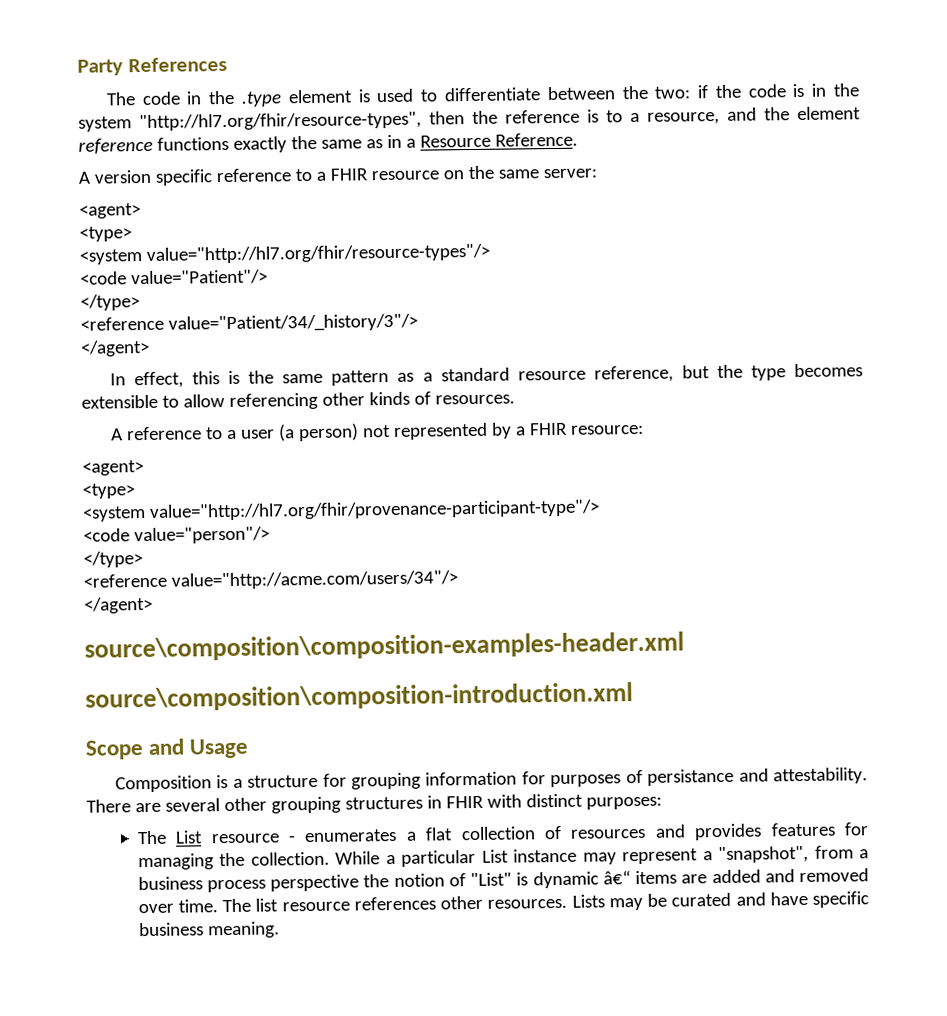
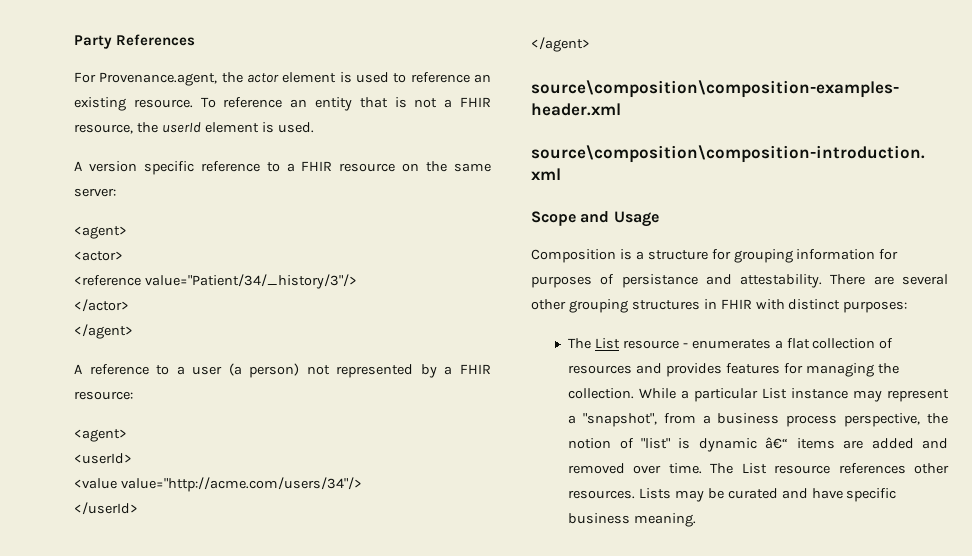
[105,83,859,107] [78,106,861,132] [78,132,578,154] The code in the .type element is used to differentiate between the two: if the code is in the system "http://hl7.org/fhir/resource-types", then the reference is to a resource, and the element reference functions exactly the same as in a Resource Reference. -> [74,72,491,86] [74,97,492,111] [74,122,314,134] For Provenance.agent, the actor element is used to reference an existing resource. To reference an entity that is not a FHIR resource, the userId element is used.
[79,226,132,242] [79,243,490,265] [80,269,268,286] [80,294,140,311] <type> // <system value="http://hl7.org/fhir/resource-types"/> // <code value="Patient"/> // </type> -> [74,251,123,261] <actor>
[80,339,150,357] [109,363,864,389] [81,391,515,410] // </agent> // In effect, this is the same pattern as a standard resource reference, but the type becomes extensible to allow referencing other kinds of resources. -> [74,299,129,312] [74,324,133,339] // </actor> // </agent>
[82,483,135,499] [82,499,600,522] [83,526,270,545] [83,551,143,568] [83,570,458,590] <type> // <system value="http://hl7.org/fhir/provenance-participant-type"/> // <code value="person"/> // </type> // <reference value="http://acme.com/users/34"/> -> [74,453,132,464] [74,477,362,492] [74,502,138,515] <userId> // <value value="http://acme.com/users/34"/> // </userId>
[270,874,360,892] perspective -> [844,413,921,427] perspective,
[470,872,513,887] "List" -> [640,438,670,449] "list"
[255,898,279,912] list -> [741,463,767,474] List

